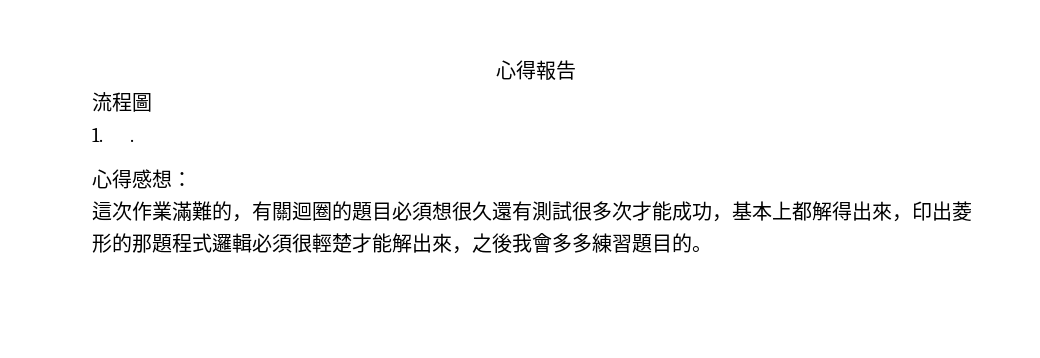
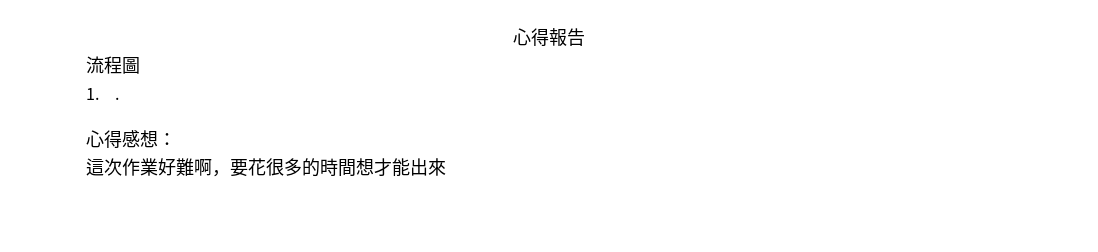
[172,201,972,222] [92,233,712,254] 滿難的，有關迴圈的題目必須想很久還有測試很多次才能成功，基本上都解得出來，印出菱形的那題程式邏輯必須很輕楚才能解出來，之後我會多多練習題目的。 -> [158,158,446,177] 好難啊，要花很多的時間想才能出來

